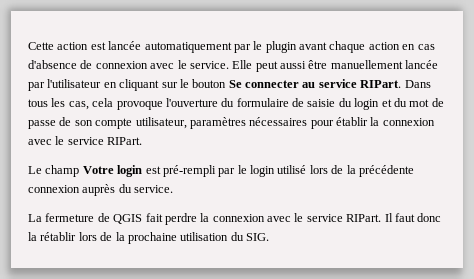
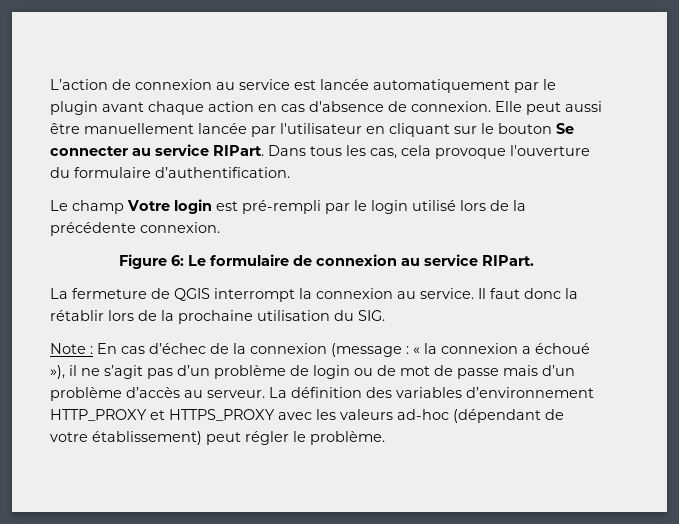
[28,42,89,50] Cette action -> [50,79,290,90] L’action de connexion au service
[95,60,229,69] connexion avec le service. -> [411,101,491,112] connexion.
[292,98,444,110] [28,117,435,129] [28,136,143,145] de saisie du login et du mot de passe de son compte utilisateur, paramètres nécessaires pour établir la connexion avec le service RIPart. -> [155,167,290,178] d’authentification.
[28,184,174,196] [28,213,382,225] connexion auprès du service. // La fermeture de QGIS fait perdre la connexion avec le service RIPart. -> [140,222,220,233] [119,254,534,269] [50,288,474,302] connexion. // Figure 6: Le formulaire de connexion au service RIPart. // La fermeture de QGIS interrompt la connexion au service.
(269, 237) none -> [50,343,590,357] [50,365,575,379] [50,387,594,401] [50,409,564,423] [50,431,385,445] // Note : En cas d’échec de la connexion (message : « la connexion a échoué »), il ne s’agit pas d’un problème de login ou de mot de passe mais d’un problème d’accès au serveur. La définition des variables d’environnement HTTP_PROXY et HTTPS_PROXY avec les valeurs ad-hoc (dépendant de votre établissement) peut régler le problème.

